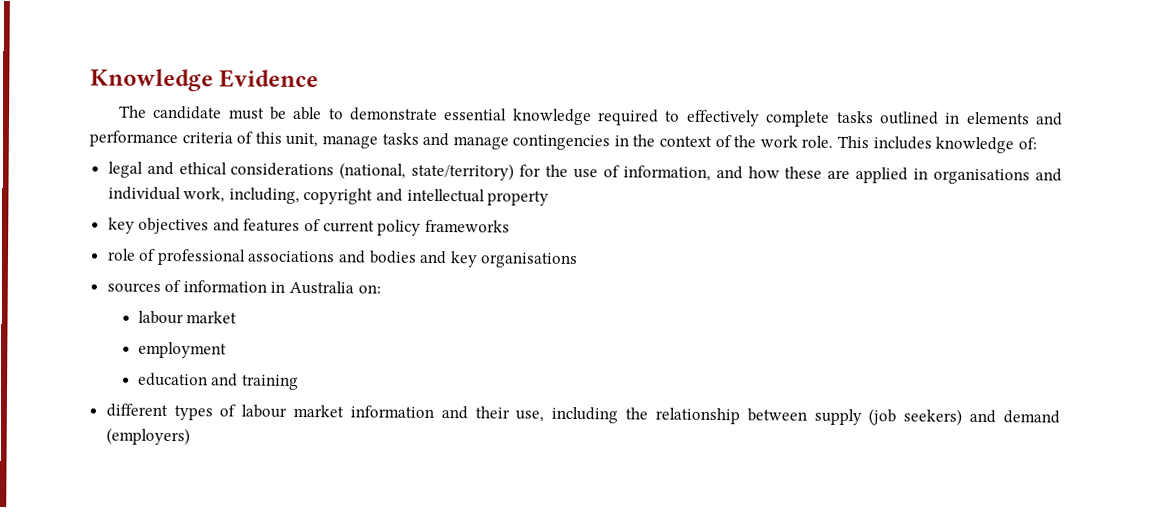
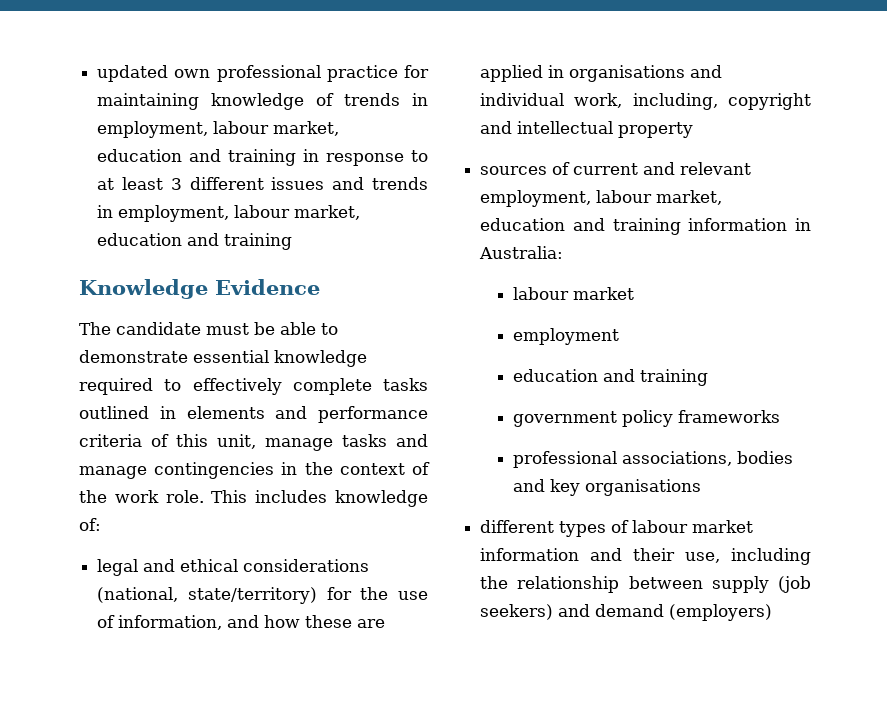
(90, 80) none -> [97,65,429,82] [97,93,428,110] [97,121,340,138] [97,149,428,166] [97,177,429,190] [97,205,361,222] [97,233,293,250] updated own professional practice for maintaining knowledge of trends in employment, labour market, education and training in response to at least 3 different issues and trends in employment, labour market, education and training //
[107,217,510,236] [106,248,579,269] [106,279,381,295] key objectives and features of current policy frameworks // role of professional associations and bodies and key organisations // sources of information in Australia on: -> [480,162,752,175] [480,190,723,207] [480,218,811,235] [479,246,564,259] sources of current and relevant employment, labour market, education and training information in Australia:
(300, 382) none -> [512,410,780,427] [512,451,793,468] [512,479,701,496] // government policy frameworks // professional associations, bodies and key organisations

